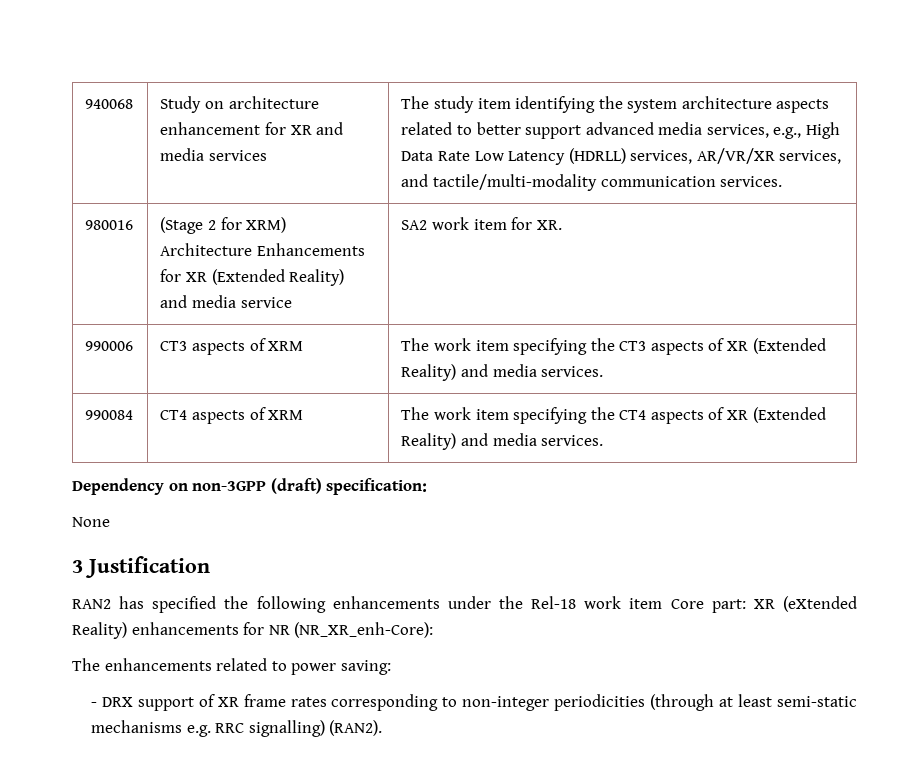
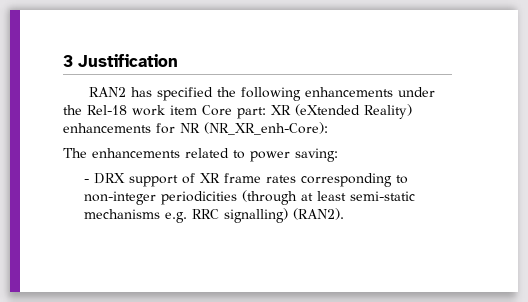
[85,99,134,109] [160,96,319,113] [160,122,344,135] [160,148,267,161] [401,96,830,113] [401,122,841,139] [401,148,842,165] [401,174,783,191] [85,220,134,230] [160,217,287,234] [160,243,365,256] [160,269,345,286] [160,295,292,308] [401,217,562,230] [85,341,134,351] [160,338,304,355] [401,338,826,355] [401,364,604,381] [85,410,134,420] [160,407,304,424] [401,407,826,424] [401,433,604,450] [72,478,428,495] [72,517,110,527] 940068 | Study on architecture enhancement for XR and media services | The study item identifying the system architecture aspects related to better support advanced media services, e.g., High Data Rate Low Latency (HDRLL) services, AR/VR/XR services, and tactile/multi-modality communication services. // 980016 | (Stage 2 for XRM) Architecture Enhancements for XR (Extended Reality) and media service | SA2 work item for XR. // 990006 | CT3 aspects of XRM | The work item specifying the CT3 aspects of XR (Extended Reality) and media services. // 990084 | CT4 aspects of XRM | The work item specifying the CT4 aspects of XR (Extended Reality) and media services. // Dependency on non-3GPP (draft) specification: // None // -> (63, 61) none

